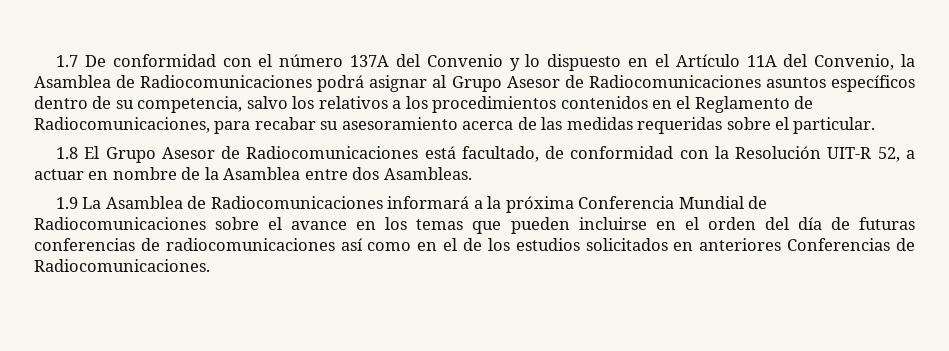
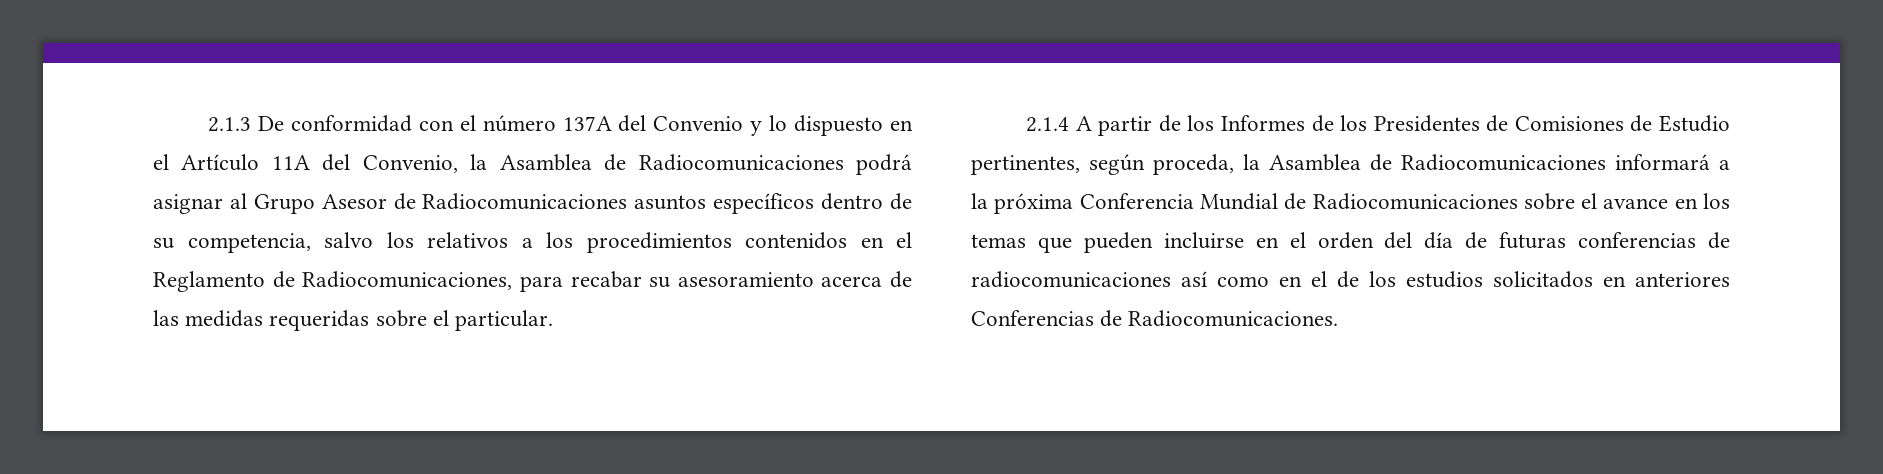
[56,55,79,67] 1.7 -> [208,117,252,132] 2.1.3
[56,146,916,163] [34,167,472,180] [56,197,102,209] 1.8 El Grupo Asesor de Radiocomunicaciones está facultado, de conformidad con la Resolución UIT-R 52, a actuar en nombre de la Asamblea entre dos Asambleas. // 1.9 La -> [1026,115,1730,136] [971,154,1260,175] 2.1.4 A partir de los Informes de los Presidentes de Comisiones de Estudio pertinentes, según proceda, la

